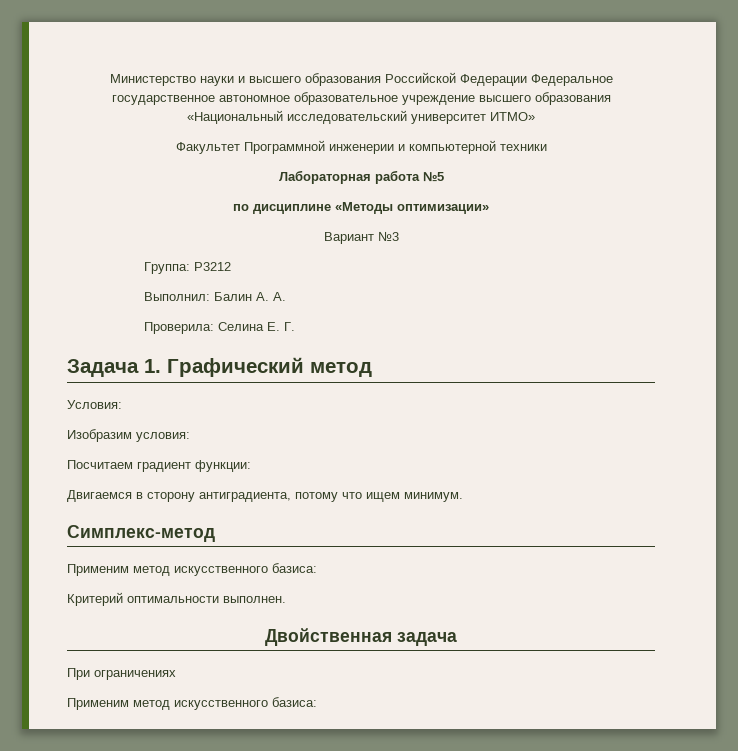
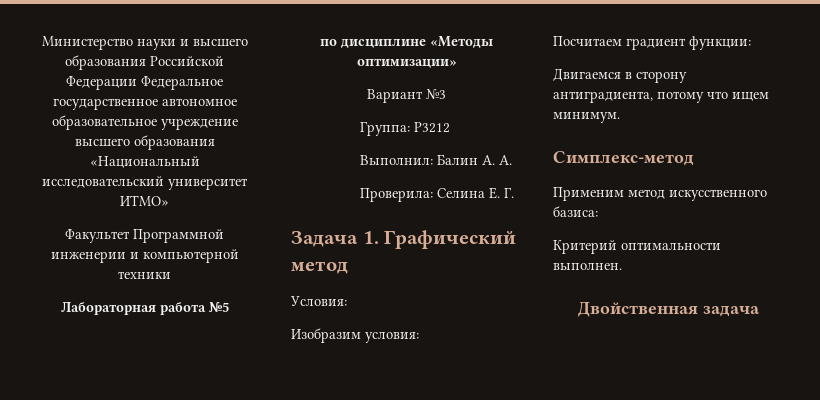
[67,668,176,680] [67,697,317,710] // При ограничениях // Применим метод искусственного базиса: -> (760, 311) none

